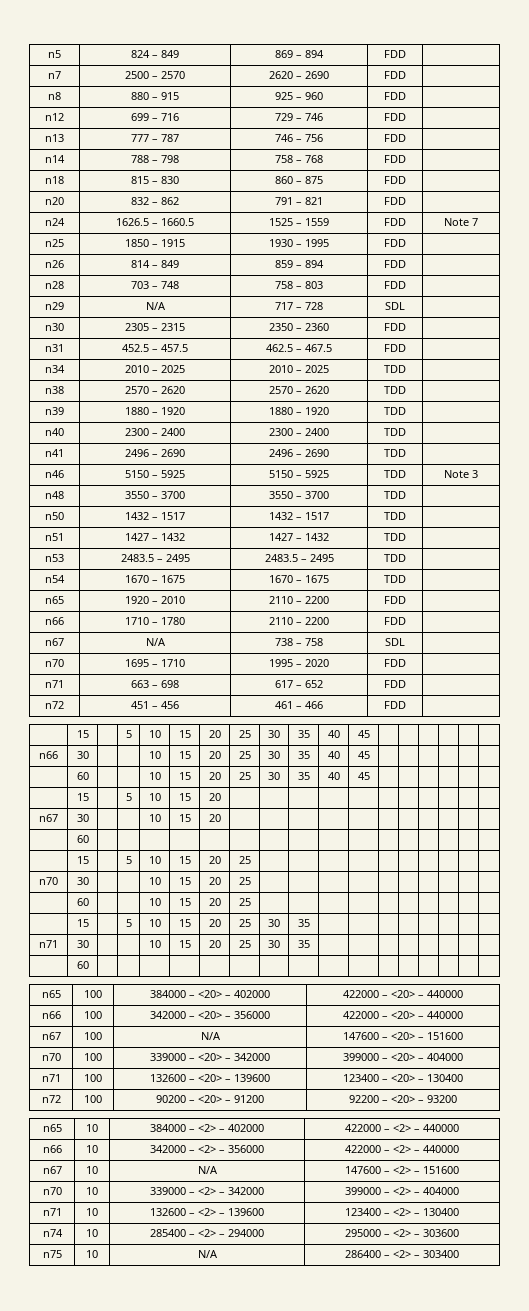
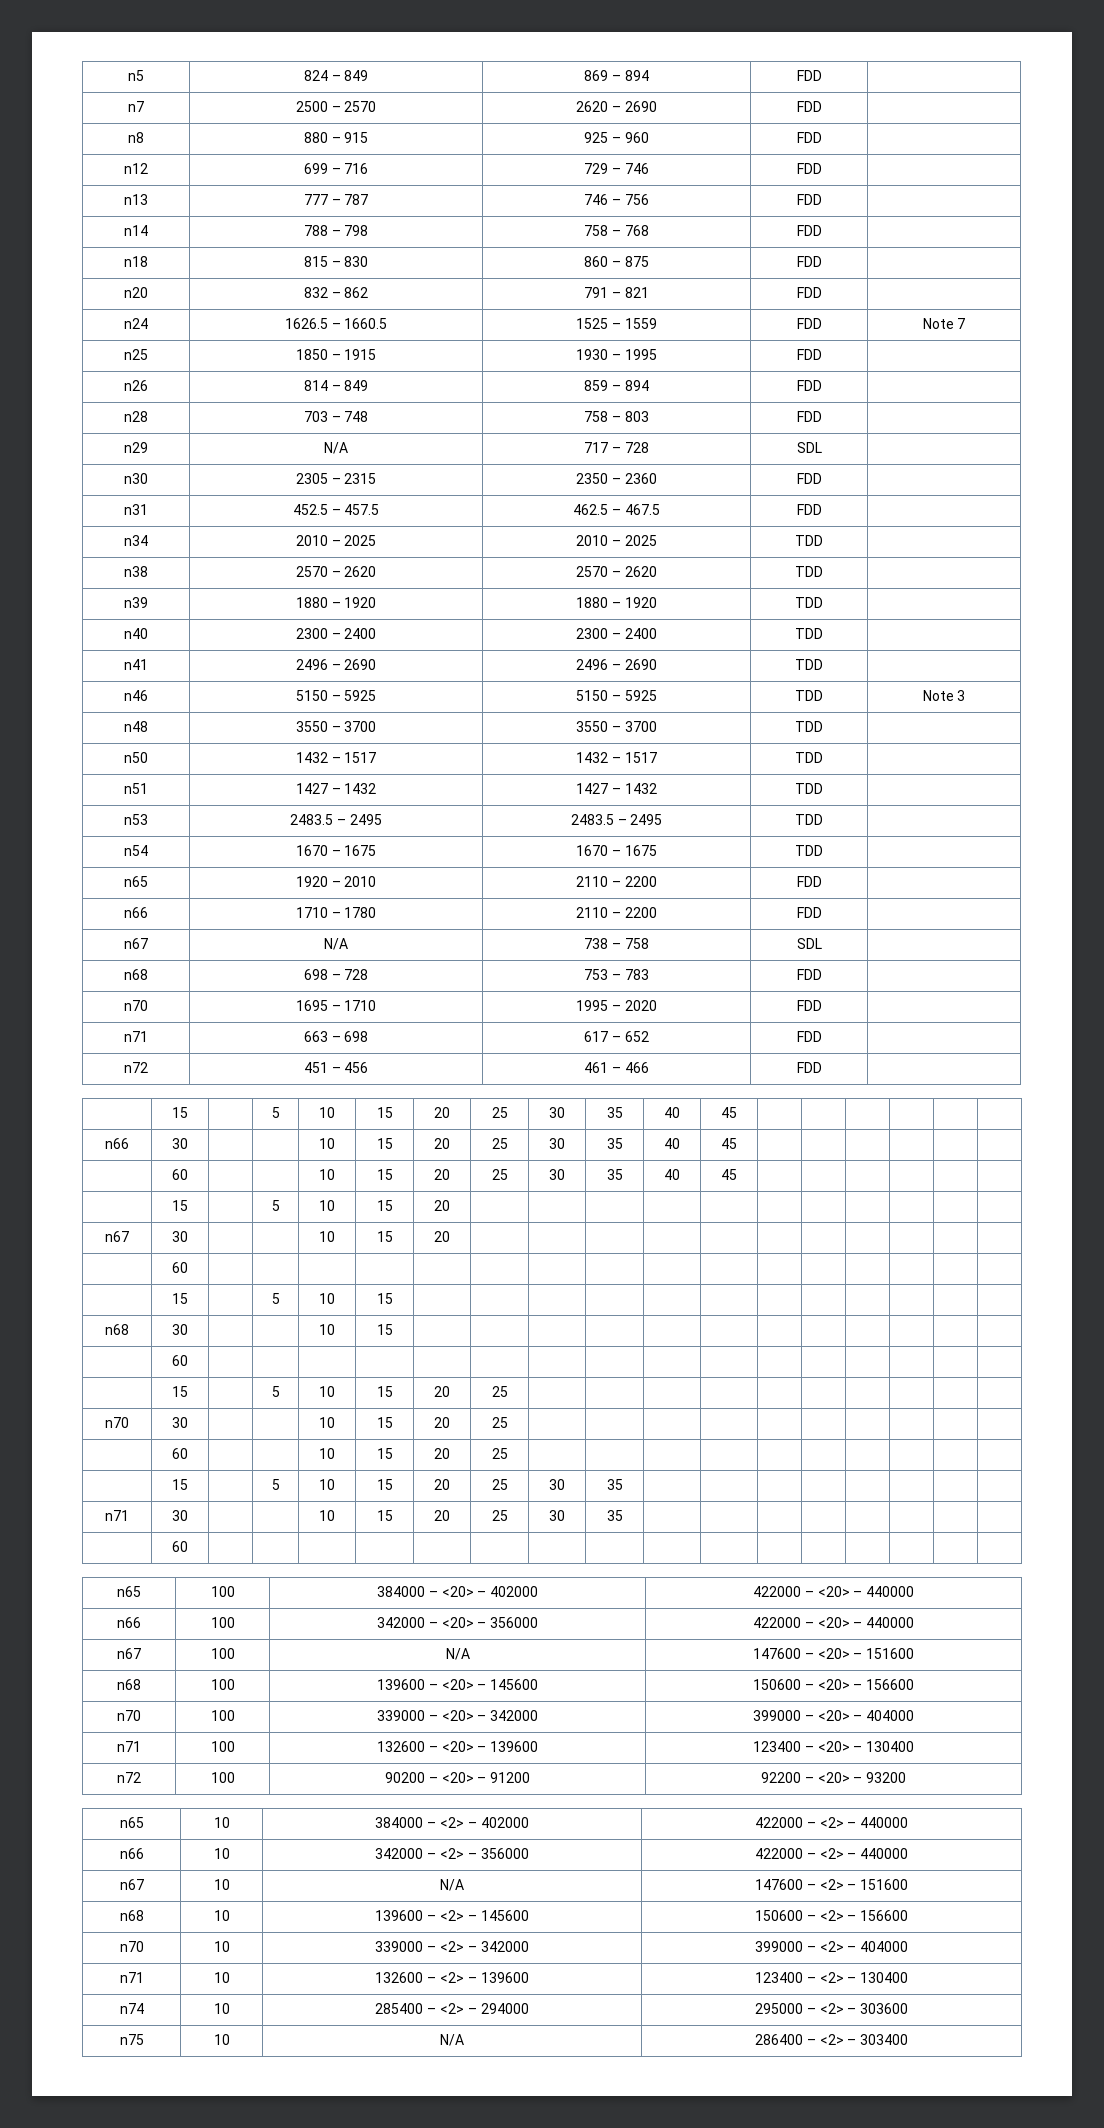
(405, 642) none -> [124,969,148,980] [303,969,369,980] [584,969,649,980] [796,969,822,980] // n68 | 698 – 728 | 753 – 783 | FDD |
(89, 839) none -> [172,1293,188,1304] [271,1293,280,1304] [319,1293,335,1304] [376,1293,393,1304] [105,1324,129,1335] [172,1324,188,1335] [319,1324,335,1335] [376,1324,393,1335] [172,1355,188,1366] // | 15 | | 5 | 10 | 15 | | | | | | | | | | | | // n68 | 30 | | | 10 | 15 | | | | | | | | | | | | // | 60 | | | | | | | | | | | | | | | |
(463, 1036) none -> [117,1679,141,1690] [210,1679,235,1690] [376,1679,539,1690] [752,1679,915,1690] // n68 | 100 | 139600 – <20> – 145600 | 150600 – <20> – 156600
(459, 1170) none -> [119,1910,144,1921] [213,1910,230,1921] [375,1910,529,1921] [754,1910,909,1921] // n68 | 10 | 139600 – <2> – 145600 | 150600 – <2> – 156600

